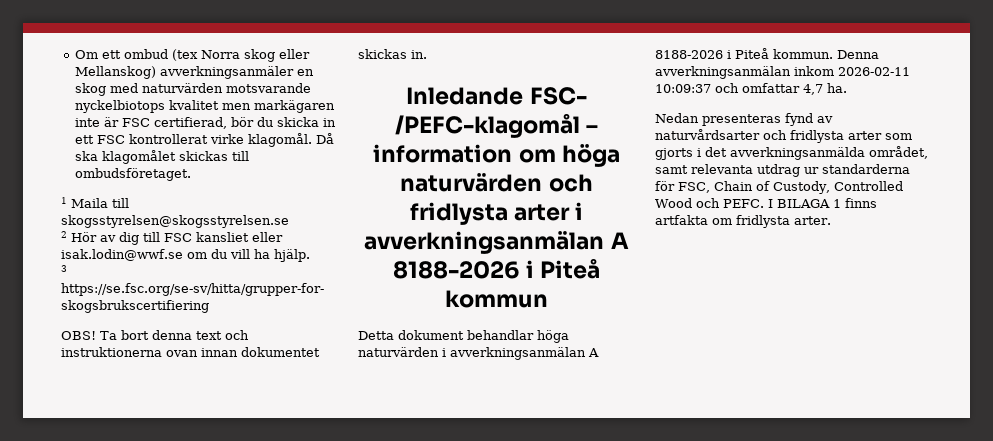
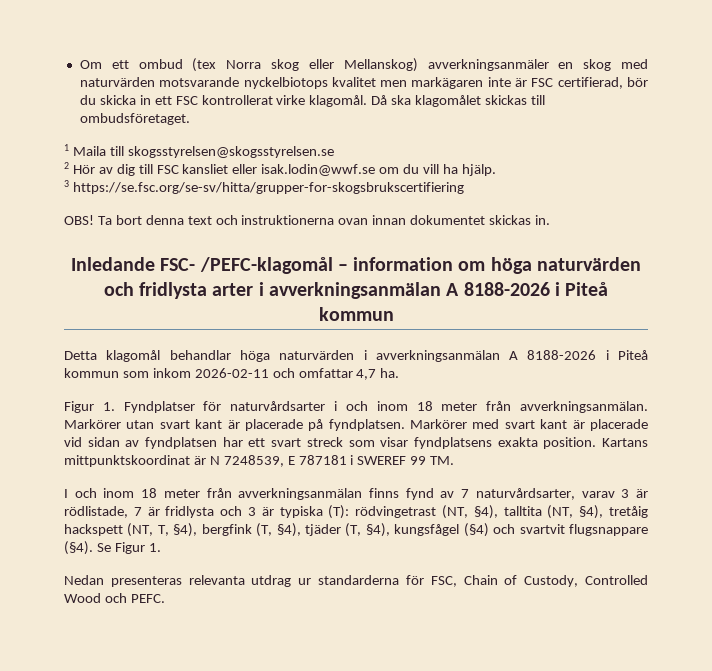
[398,330,464,340] dokument -> [106,350,161,362] klagomål
[773,49,879,59] [655,66,791,79] kommun. Denna avverkningsanmälan -> [64,368,149,378] kommun som
[655,84,711,93] 10:09:37 -> (269, 373) none
[655,113,833,126] [655,129,912,143] [655,146,928,160] [655,165,688,174] Nedan presenteras fynd av naturvårdsarter och fridlysta arter som gjorts i det avverkningsanmälda området, samt -> [64,401,648,413] [64,419,648,431] [64,437,648,449] [64,455,455,467] [64,488,648,500] [64,505,648,519] [64,523,649,537] [64,541,161,555] [64,575,182,587] Figur 1. Fyndplatser för naturvårdsarter i och inom 18 meter från avverkningsanmälan. Markörer utan svart kant är placerade på fyndplatsen. Markörer med svart kant är placerade vid sidan av fyndplatsen har ett svart streck som visar fyndplatsens exakta position. Kartans mittpunktskoordinat är N 7248539, E 787181 i SWEREF 99 TM. // I och inom 18 meter från avverkningsanmälan finns fynd av 7 naturvårdsarter, varav 3 är rödlistade, 7 är fridlysta och 3 är typiska (T): rödvingetrast (NT, §4), talltita (NT, §4), tretåig hackspett (NT, T, §4), bergfink (T, §4), tjäder (T, §4), kungsfågel (§4) och svartvit flugsnappare (§4). Se Figur 1. // Nedan presenteras
[768,198,877,208] [655,215,831,228] I BILAGA 1 finns artfakta om fridlysta arter. -> (165, 598) none

